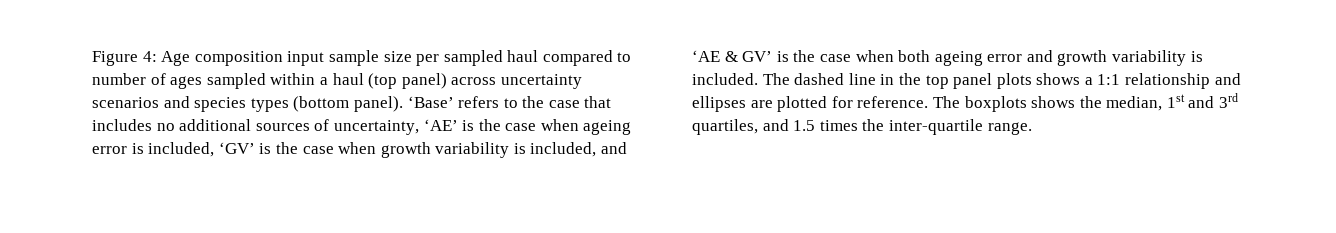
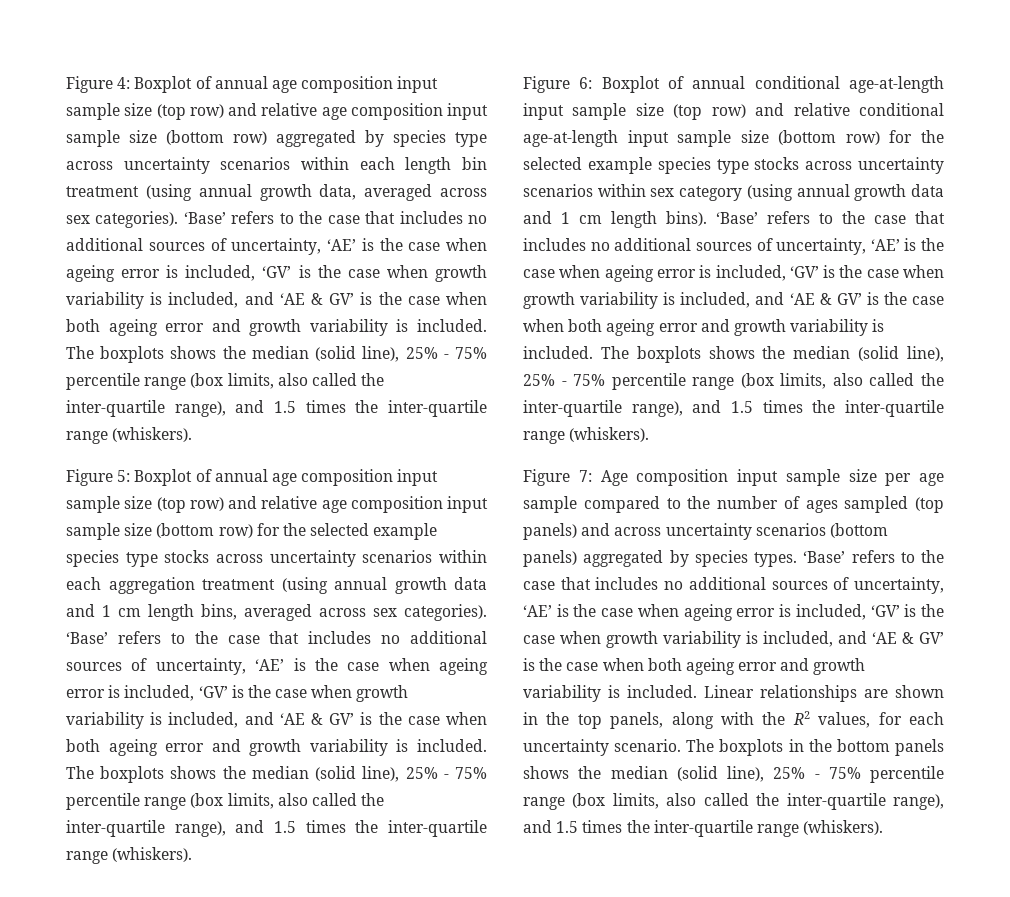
[161,50,632,66] [92,73,582,89] [92,96,403,112] Age composition input sample size per sampled haul compared to number of ages sampled within a haul (top panel) across uncertainty scenarios and species types (bottom panel). -> [134,76,439,93] [66,103,488,120] [66,130,487,147] [66,157,488,174] [66,184,487,201] [66,211,179,228] Boxplot of annual age composition input sample size (top row) and relative age composition input sample size (bottom row) aggregated by species type across uncertainty scenarios within each length bin treatment (using annual growth data, averaged across sex categories).
[794,73,1241,89] [692,93,1239,112] [692,119,1032,135] dashed line in the top panel plots shows a 1:1 relationship and ellipses are plotted for reference. The boxplots shows the median, 1st and 3rd quartiles, and 1.5 times the inter-quartile range. -> [100,346,488,363] [66,373,385,390] [66,400,487,417] [66,427,193,444] [66,469,439,486] [66,496,488,513] [66,523,438,540] [66,550,487,567] [66,577,487,594] [66,604,487,621] [66,631,487,644] [66,658,488,675] [66,685,409,702] [66,712,487,729] [66,739,487,756] [66,766,488,783] [66,793,385,810] [66,820,487,837] [66,847,193,864] [523,76,944,93] [523,103,944,120] [523,130,944,147] [523,157,944,174] [523,184,944,201] [523,211,945,228] [523,238,944,255] [523,265,944,282] [523,292,945,309] [523,319,885,336] [523,346,944,363] [523,373,944,390] [523,400,944,417] [523,427,650,444] [523,469,944,486] [523,496,944,513] [523,523,888,540] [523,550,944,567] [523,577,944,594] [523,604,944,621] [523,631,944,648] [523,658,866,675] [523,685,944,702] [523,711,944,729] [523,739,945,756] [523,766,944,783] [523,793,944,810] [523,820,884,837] boxplots shows the median (solid line), 25% - 75% percentile range (box limits, also called the inter-quartile range), and 1.5 times the inter-quartile range (whiskers). // Figure 5: Boxplot of annual age composition input sample size (top row) and relative age composition input sample size (bottom row) for the selected example species type stocks across uncertainty scenarios within each aggregation treatment (using annual growth data and 1 cm length bins, averaged across sex categories). ‘Base’ refers to the case that includes no additional sources of uncertainty, ‘AE’ is the case when ageing error is included, ‘GV’ is the case when growth variability is included, and ‘AE & GV’ is the case when both ageing error and growth variability is included. The boxplots shows the median (solid line), 25% - 75% percentile range (box limits, also called the inter-quartile range), and 1.5 times the inter-quartile range (whiskers). // Figure 6: Boxplot of annual conditional age-at-length input sample size (top row) and relative conditional age-at-length input sample size (bottom row) for the selected example species type stocks across uncertainty scenarios within sex category (using annual growth data and 1 cm length bins). ‘Base’ refers to the case that includes no additional sources of uncertainty, ‘AE’ is the case when ageing error is included, ‘GV’ is the case when growth variability is included, and ‘AE & GV’ is the case when both ageing error and growth variability is included. The boxplots shows the median (solid line), 25% - 75% percentile range (box limits, also called the inter-quartile range), and 1.5 times the inter-quartile range (whiskers). // Figure 7: Age composition input sample size per age sample compared to the number of ages sampled (top panels) and across uncertainty scenarios (bottom panels) aggregated by species types. ‘Base’ refers to the case that includes no additional sources of uncertainty, ‘AE’ is the case when ageing error is included, ‘GV’ is the case when growth variability is included, and ‘AE & GV’ is the case when both ageing error and growth variability is included. Linear relationships are shown in the top panels, along with the R2 values, for each uncertainty scenario. The boxplots in the bottom panels shows the median (solid line), 25% - 75% percentile range (box limits, also called the inter-quartile range), and 1.5 times the inter-quartile range (whiskers).

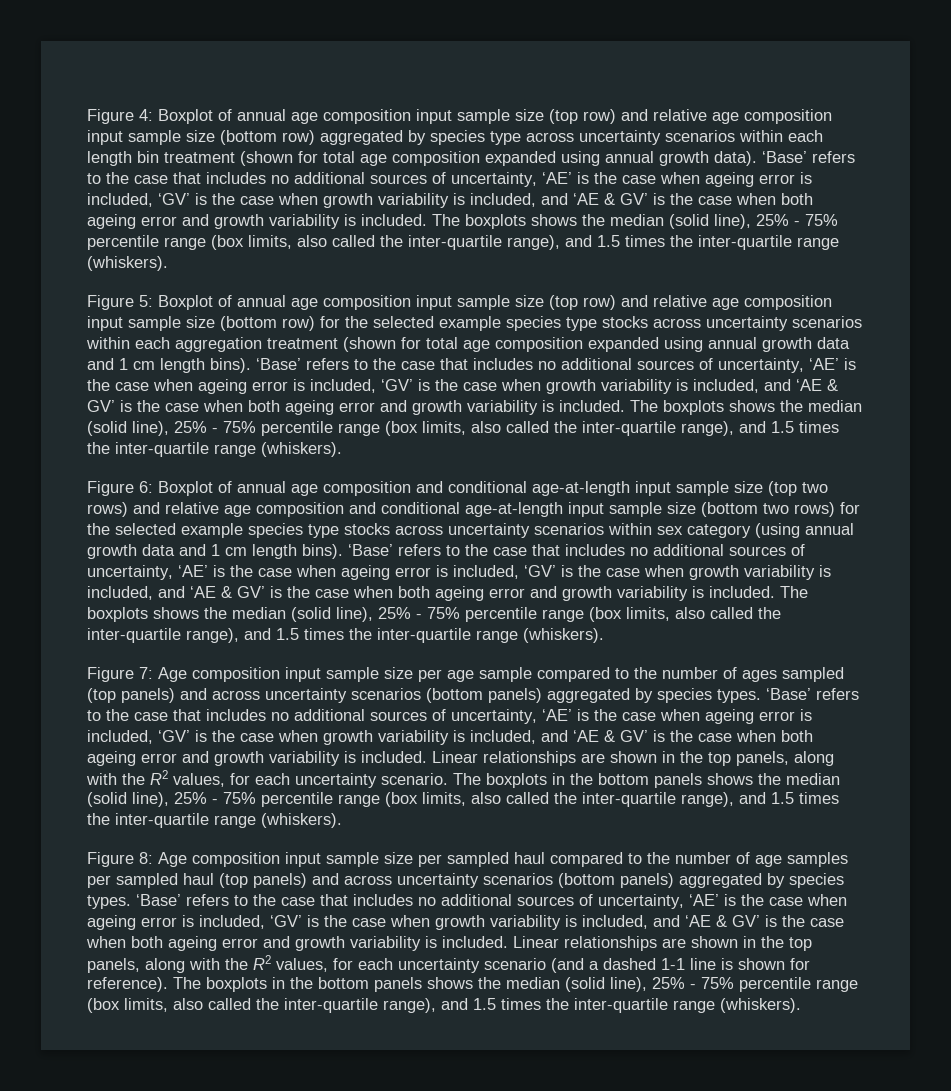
[145,184,487,201] [66,211,179,228] (using annual growth data, averaged across sex categories). -> [240,151,757,166] (shown for total age composition expanded using annual growth data).
[281,577,487,594] [66,604,487,621] (using annual growth data and 1 cm length bins, averaged across sex categories). -> [343,337,850,352] [87,358,251,373] (shown for total age composition expanded using annual growth data and 1 cm length bins).
(746, 82) none -> [291,481,443,496] age composition and
[711,103,850,118] row) and relative -> [802,482,828,493] [87,502,376,517] two rows) and relative age composition and
[845,131,880,145] row) -> [763,502,835,517] two rows)
(884, 827) none -> [87,852,848,867] [87,873,844,888] [87,894,847,909] [87,915,844,930] [86,936,812,951] [87,955,810,973] [87,977,858,992] [87,998,801,1013] // Figure 8: Age composition input sample size per sampled haul compared to the number of age samples per sampled haul (top panels) and across uncertainty scenarios (bottom panels) aggregated by species types. ‘Base’ refers to the case that includes no additional sources of uncertainty, ‘AE’ is the case when ageing error is included, ‘GV’ is the case when growth variability is included, and ‘AE & GV’ is the case when both ageing error and growth variability is included. Linear relationships are shown in the top panels, along with the R2 values, for each uncertainty scenario (and a dashed 1-1 line is shown for reference). The boxplots in the bottom panels shows the median (solid line), 25% - 75% percentile range (box limits, also called the inter-quartile range), and 1.5 times the inter-quartile range (whiskers).

